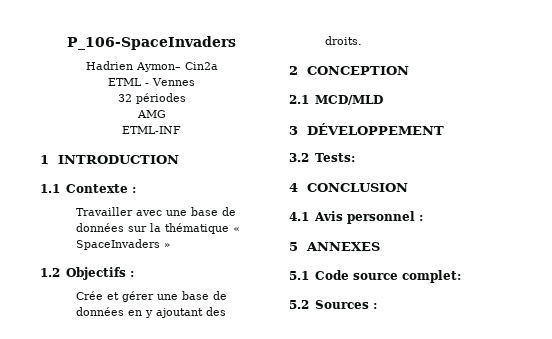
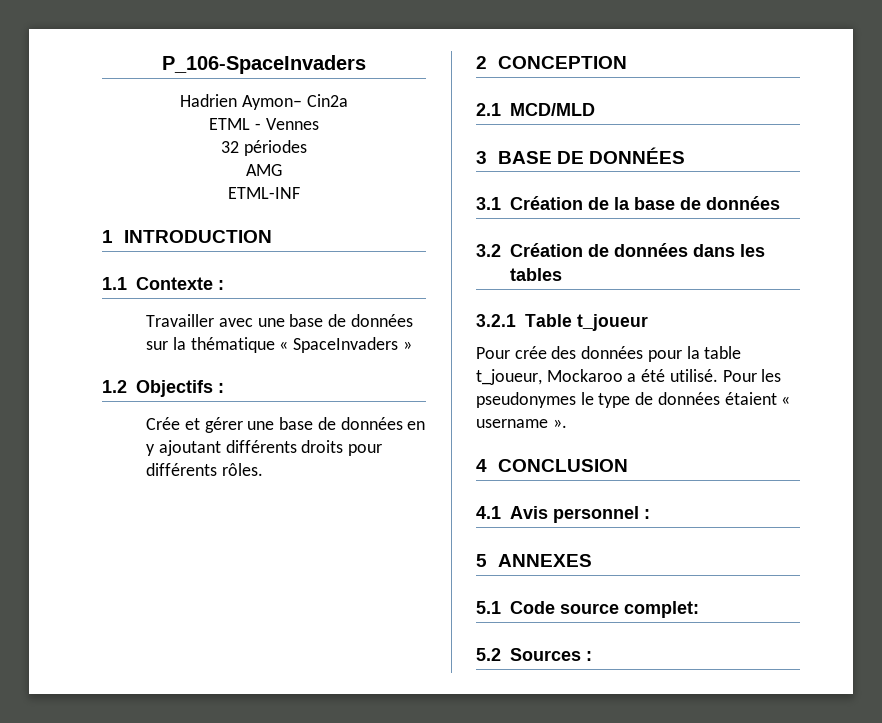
[206,307,227,316] [325,36,363,45] des droits. -> [225,440,383,456] [146,463,264,476] différents droits pour différents rôles.
[307,123,445,135] [289,153,356,162] DÉVELOPPEMENT // 3.2 Tests: -> [498,147,686,164] [476,196,780,210] [476,243,765,257] [509,268,562,281] [476,314,648,331] [476,346,742,362] [476,369,782,385] [476,392,791,408] [476,419,567,428] BASE DE DONNÉES // 3.1 Création de la base de données // 3.2 Création de données dans les tables // 3.2.1 Table t_joueur // Pour crée des données pour la table t_joueur, Mockaroo a été utilisé. Pour les pseudonymes le type de données étaient « username ».

